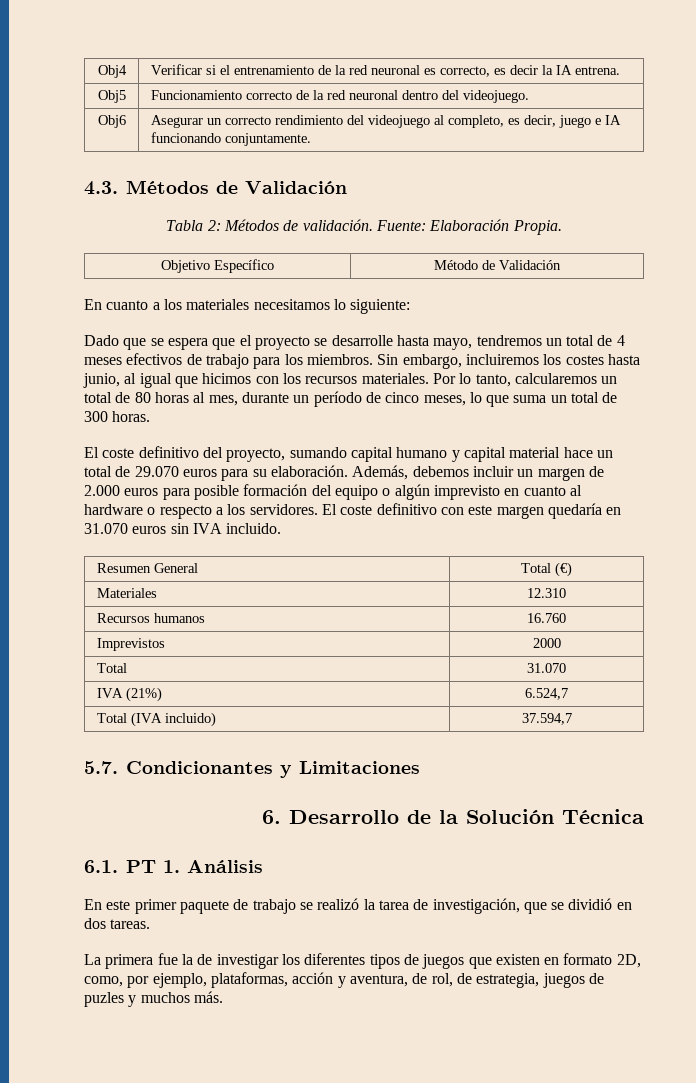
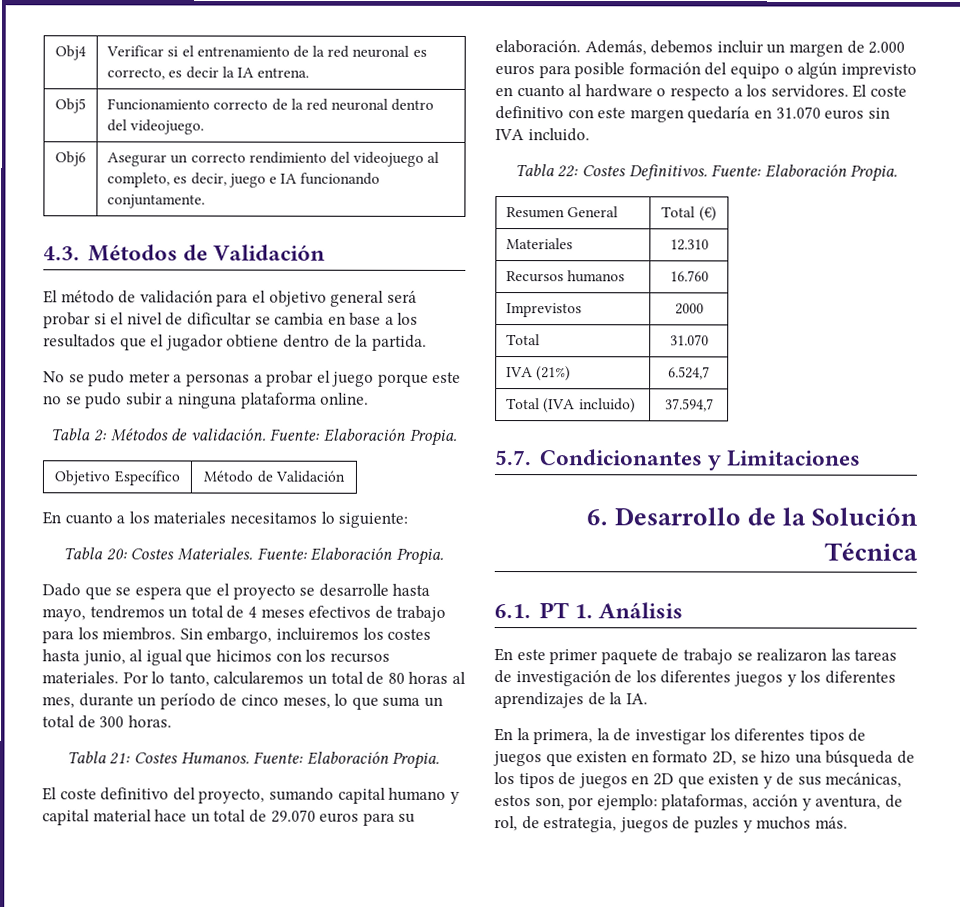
(347, 187) none -> [43,290,417,307] [43,312,419,329] [43,334,427,351] [43,370,462,387] [43,392,370,409] // El método de validación para el objetivo general será probar si el nivel de dificultar se cambia en base a los resultados que el jugador obtiene dentro de la partida. // No se pudo meter a personas a probar el juego porque este no se pudo subir a ninguna plataforma online.
(411, 306) none -> [63,547,444,565] // Tabla 20: Costes Materiales. Fuente: Elaboración Propia.
(151, 416) none -> [66,751,441,769] // Tabla 21: Costes Humanos. Fuente: Elaboración Propia.
(282, 528) none -> [514,164,899,182] // Tabla 22: Costes Definitivos. Fuente: Elaboración Propia.
[317,898,632,914] [84,918,151,929] [84,953,178,969] realizó la tarea de investigación, que se dividió en dos tareas. // La primera fue -> [756,648,898,662] [494,670,896,687] [494,692,648,709] [494,728,594,745] realizaron las tareas de investigación de los diferentes juegos y los diferentes aprendizajes de la IA. // En la primera,
[84,973,207,988] como, por ejemplo, -> [740,749,915,767] [494,772,903,789] [494,794,658,811] se hizo una búsqueda de los tipos de juegos en 2D que existen y de sus mecánicas, estos son, por ejemplo:

